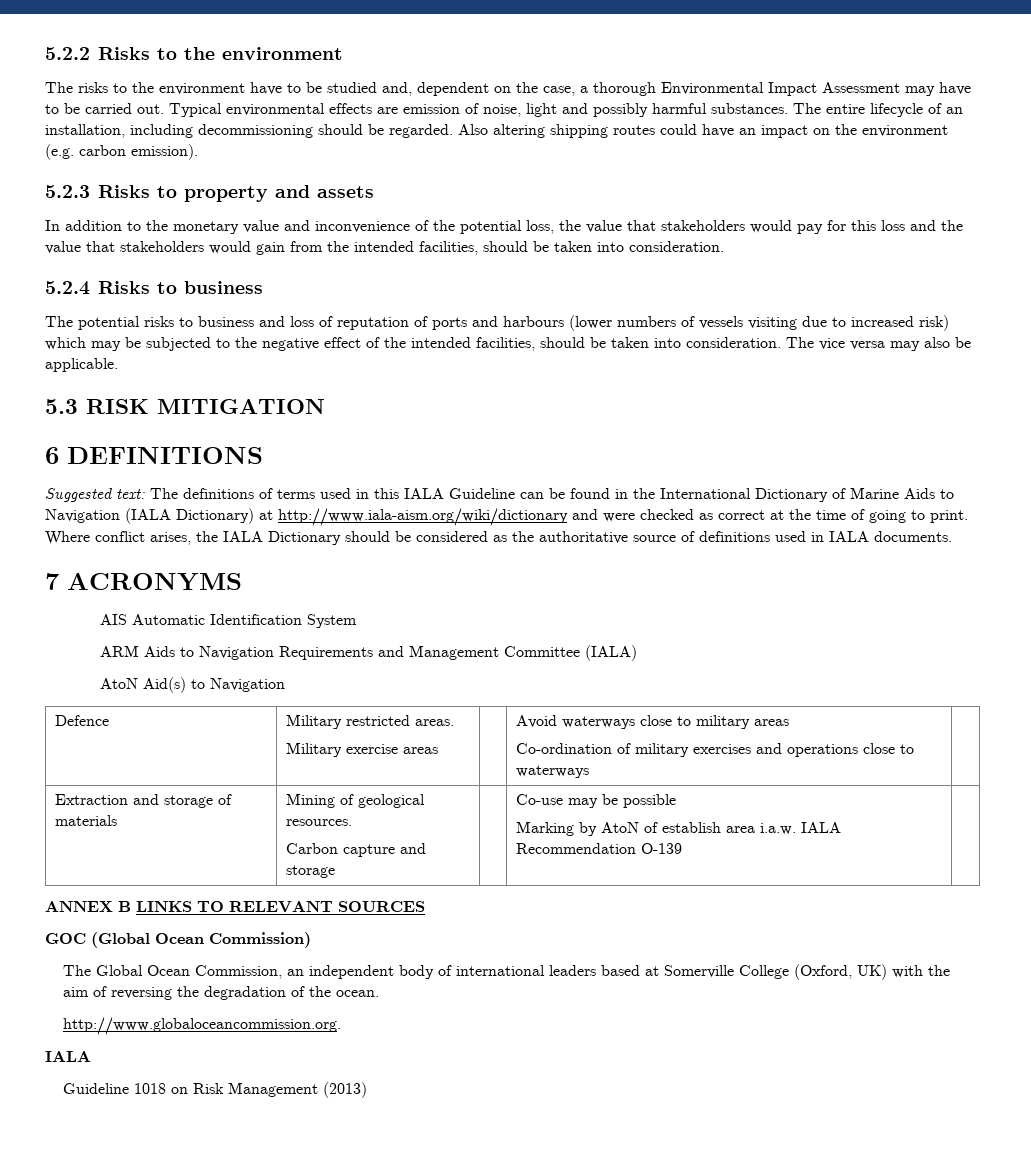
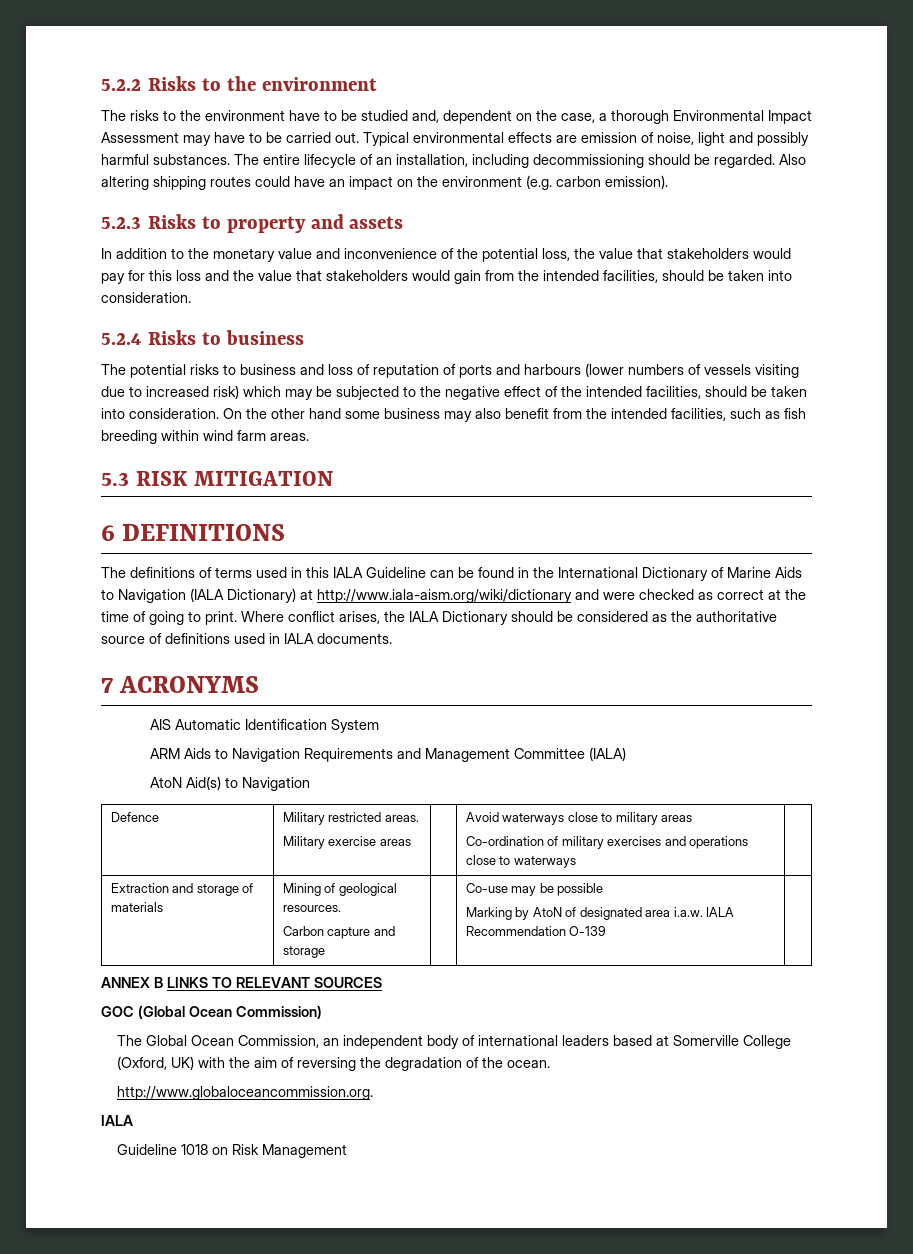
[786,337,971,351] [45,358,118,372] The vice versa may also be applicable. -> [223,408,806,422] [101,430,309,444] On the other hand some business may also benefit from the intended facilities, such as fish breeding within wind farm areas.
[45,488,145,502] Suggested text: -> (286, 532) none
[661,822,721,833] establish -> [579,907,642,920] designated
[323,1082,368,1098] (2013) -> (348, 1151) none

